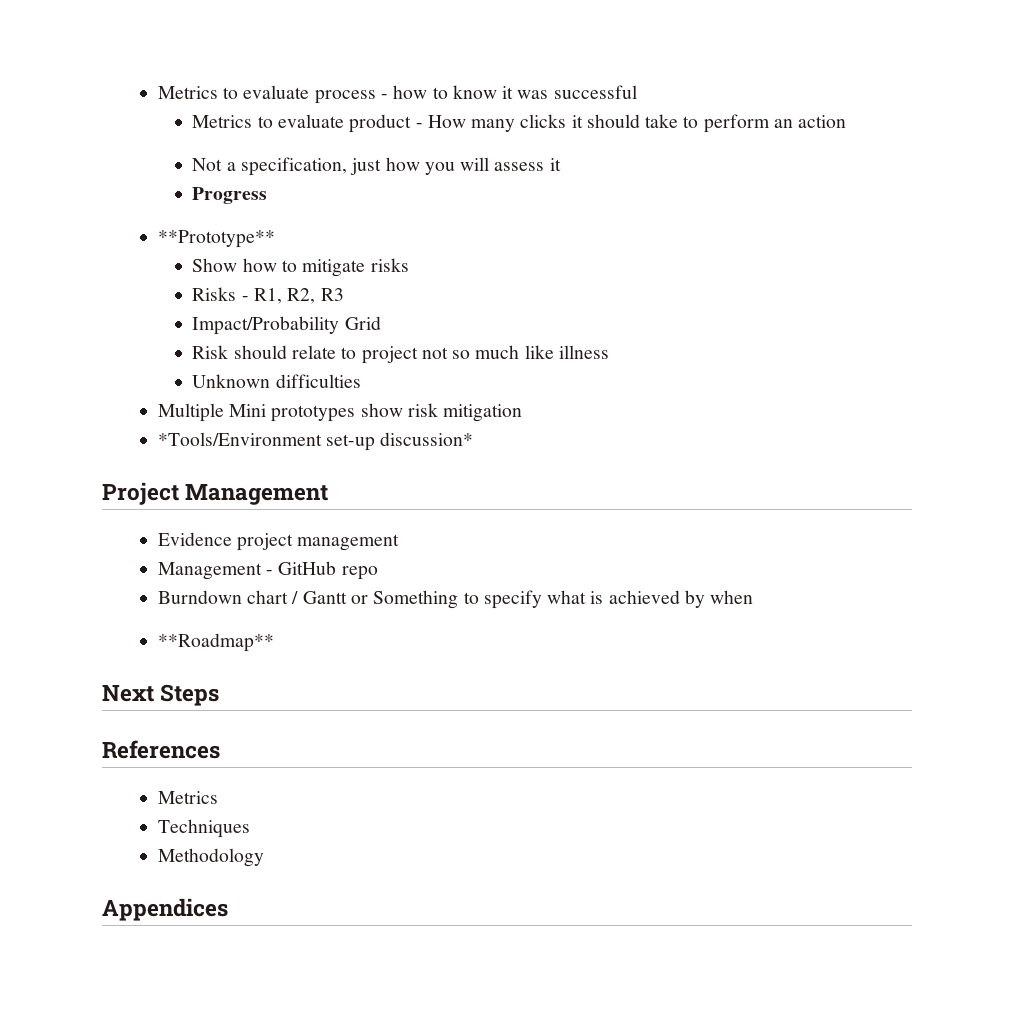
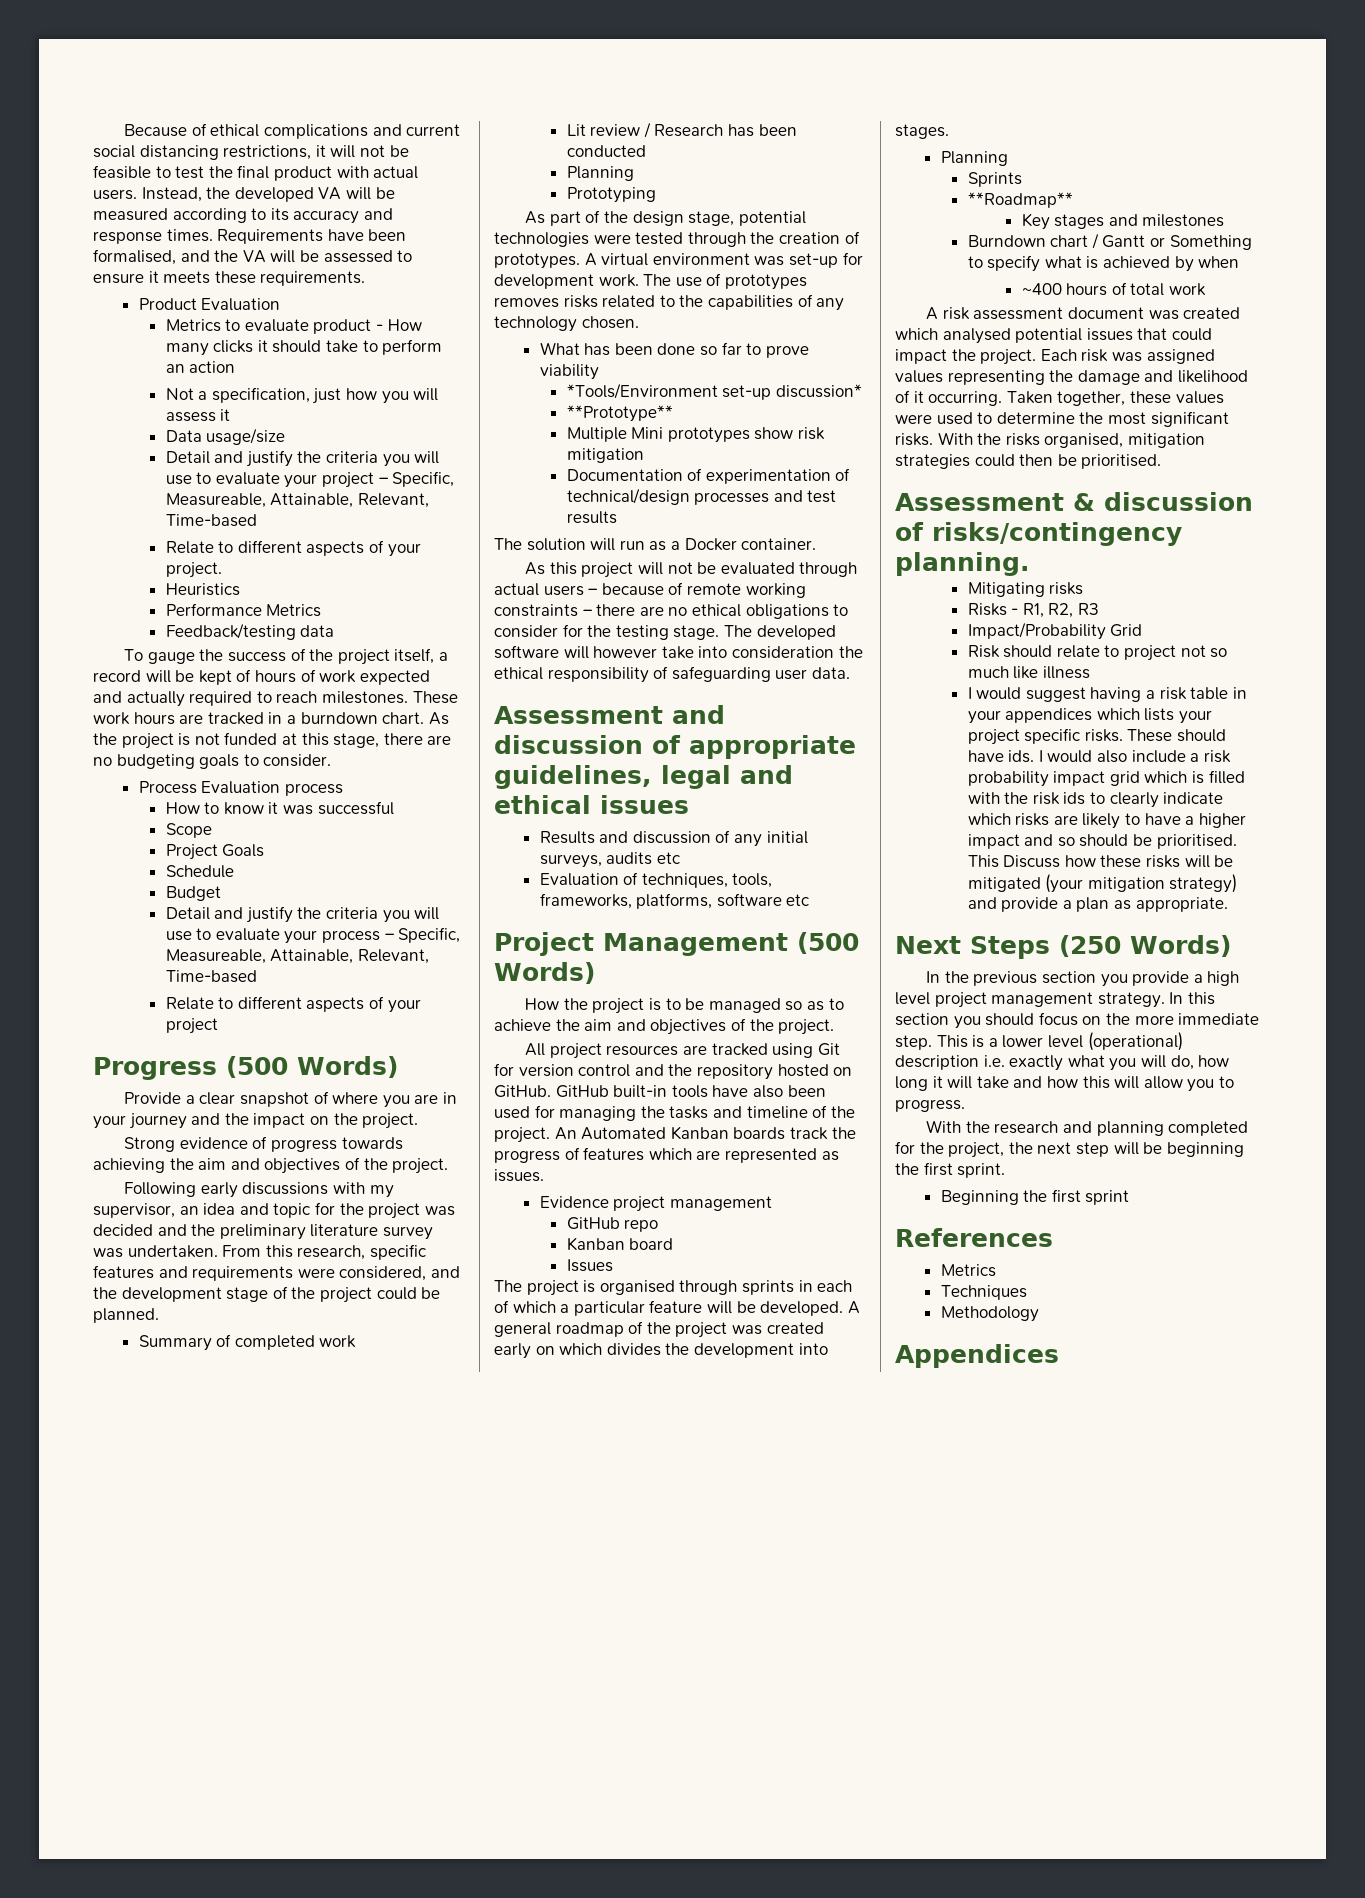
[157,85,637,104] Metrics to evaluate process - how to know it was successful -> [124,123,461,139] [93,145,409,160] [93,165,419,181] [93,187,395,202] [93,208,393,224] [93,229,407,244] [93,249,413,265] [93,271,366,286] [138,298,281,311] Because of ethical complications and current social distancing restrictions, it will not be feasible to test the final product with actual users. Instead, the developed VA will be measured according to its accuracy and response times. Requirements have been formalised, and the VA will be assessed to ensure it meets these requirements. // Product Evaluation
[192,187,268,204] [157,230,275,248] [192,258,366,277] Progress // **Prototype** // Show how to mitigate -> [165,428,286,445] [165,450,440,467] [165,471,455,488] [165,493,429,508] [165,514,257,527] [165,540,421,557] [165,562,222,578] [165,583,240,596] [165,603,322,617] [165,623,335,640] [124,648,448,665] [93,669,430,685] [93,691,458,707] [93,712,449,725] [93,732,452,749] [93,754,332,769] [138,781,343,796] [165,801,394,815] [165,823,212,838] [165,844,265,860] [165,865,234,878] [165,886,221,901] [165,906,440,923] [165,927,461,944] [165,949,429,964] [165,970,257,983] [165,996,421,1013] [165,1018,218,1034] [93,1056,398,1080] [124,1091,457,1108] [93,1113,419,1129] [124,1136,403,1152] [93,1157,449,1174] [124,1182,394,1198] [93,1202,455,1219] [93,1224,433,1240] [93,1244,426,1260] [93,1265,460,1281] [93,1286,441,1303] [93,1308,159,1323] [138,1334,357,1351] [566,122,797,138] [566,145,646,157] [566,166,634,181] [566,187,656,203] [525,210,806,226] [494,231,860,247] [494,252,863,269] [494,273,807,290] [494,294,845,311] [494,316,639,332] [539,342,809,358] [539,364,599,380] [566,383,862,400] [566,405,673,422] [566,427,826,443] [566,448,644,463] [566,468,851,484] [566,488,837,505] [566,511,617,524] [494,538,817,551] [525,562,858,578] [494,582,806,598] [494,604,849,619] [494,624,836,640] [494,645,863,659] [494,666,850,683] [494,705,725,724] [494,735,856,759] [494,765,793,789] [494,795,689,814] [539,830,808,847] [539,852,680,868] [539,872,773,888] [539,893,810,909] [494,932,859,956] [494,962,595,984] [525,998,844,1014] [494,1018,835,1035] [525,1043,840,1059] [494,1063,853,1080] [494,1085,826,1098] [494,1105,855,1121] [494,1126,856,1143] [494,1147,839,1163] [494,1169,544,1182] [539,1196,772,1212] [566,1217,659,1232] [566,1237,674,1251] [566,1259,613,1272] [494,1280,853,1296] [494,1300,860,1316] [494,1321,824,1338] [494,1343,828,1359] [895,124,949,139] [940,151,1008,166] [967,172,1022,187] [967,192,1073,208] [1021,213,1225,230] [967,233,1252,250] [967,255,1240,272] [1021,282,1207,296] [926,307,1241,320] [895,328,1212,344] [895,349,1215,365] [895,370,1248,385] [895,390,1224,406] [895,411,1229,427] [895,432,1205,448] [895,454,1162,469] [895,492,1253,511] [895,522,1182,546] [895,552,1030,576] [967,582,1045,597] Data usage/size // Detail and justify the criteria you will use to evaluate your project – Specific, Measureable, Attainable, Relevant, Time-based // Relate to different aspects of your project. // Heuristics // Performance Metrics // Feedback/testing data // To gauge the success of the project itself, a record will be kept of hours of work expected and actually required to reach milestones. These work hours are tracked in a burndown chart. As the project is not funded at this stage, there are no budgeting goals to consider. // Process Evaluation process // How to know it was successful // Scope // Project Goals // Schedule // Budget // Detail and justify the criteria you will use to evaluate your process – Specific, Measureable, Attainable, Relevant, Time-based // Relate to different aspects of your project // Progress (500 Words) // Provide a clear snapshot of where you are in your journey and the impact on the project. // Strong evidence of progress towards achieving the aim and objectives of the project. // Following early discussions with my supervisor, an idea and topic for the project was decided and the preliminary literature survey was undertaken. From this research, specific features and requirements were considered, and the development stage of the project could be planned. // Summary of completed work // Lit review / Research has been conducted // Planning // Prototyping // As part of the design stage, potential technologies were tested through the creation of prototypes. A virtual environment was set-up for development work. The use of prototypes removes risks related to the capabilities of any technology chosen. // What has been done so far to prove viability // *Tools/Environment set-up discussion* // **Prototype** // Multiple Mini prototypes show risk mitigation // Documentation of experimentation of technical/design processes and test results // The solution will run as a Docker container. // As this project will not be evaluated through actual users – because of remote working constraints – there are no ethical obligations to consider for the testing stage. The developed software will however take into consideration the ethical responsibility of safeguarding user data. // Assessment and discussion of appropriate guidelines, legal and ethical issues // Results and discussion of any initial surveys, audits etc // Evaluation of techniques, tools, frameworks, platforms, software etc // Project Management (500 Words) // How the project is to be managed so as to achieve the aim and objectives of the project. // All project resources are tracked using Git for version control and the repository hosted on GitHub. GitHub built-in tools have also been used for managing the tasks and timeline of the project. An Automated Kanban boards track the progress of features which are represented as issues. // Evidence project management // GitHub repo // Kanban board // Issues // The project is organised through sprints in each of which a particular feature will be developed. A general roadmap of the project was created early on which divides the development into stages. // Planning // Sprints // **Roadmap** // Key stages and milestones // Burndown chart / Gantt or Something to specify what is achieved by when // ~400 hours of total work // A risk assessment document was created which analysed potential issues that could impact the project. Each risk was assigned values representing the damage and likelihood of it occurring. Taken together, these values were used to determine the most significant risks. With the risks organised, mitigation strategies could then be prioritised. // Assessment & discussion of risks/contingency planning. // Mitigating
[192,374,361,388] [157,403,523,422] [157,432,474,451] [102,482,329,505] [157,532,400,551] [157,561,378,580] [157,590,754,609] [157,633,274,652] [102,684,220,706] Unknown difficulties // Multiple Mini prototypes show risk mitigation // *Tools/Environment set-up discussion* // Project Management // Evidence project management // Management - GitHub repo // Burndown chart / Gantt or Something to specify what is achieved by when // **Roadmap** // Next Steps -> [967,687,1247,702] [967,708,1213,724] [967,728,1227,745] [967,750,1231,763] [967,770,1245,787] [967,792,1224,808] [967,813,1246,829] [967,834,1237,849] [967,855,1234,868] [967,874,1238,893] [967,897,1228,912] [895,935,1231,959] [926,971,1240,987] [895,992,1215,1008] [895,1012,1260,1029] [895,1032,1183,1051] [895,1055,1230,1071] [895,1076,1234,1092] [895,1099,965,1112] [926,1120,1249,1136] [895,1141,1244,1158] [895,1162,1006,1178] [940,1189,1130,1205] I would suggest having a risk table in your appendices which lists your project specific risks. These should have ids. I would also include a risk probability impact grid which is filled with the risk ids to clearly indicate which risks are likely to have a higher impact and so should be prioritised. This Discuss how these risks will be mitigated (your mitigation strategy) and provide a plan as appropriate. // Next Steps (250 Words) // In the previous section you provide a high level project management strategy. In this section you should focus on the more immediate step. This is a lower level (operational) description i.e. exactly what you will do, how long it will take and how this will allow you to progress. // With the research and planning completed for the project, the next step will be beginning the first sprint. // Beginning the first sprint

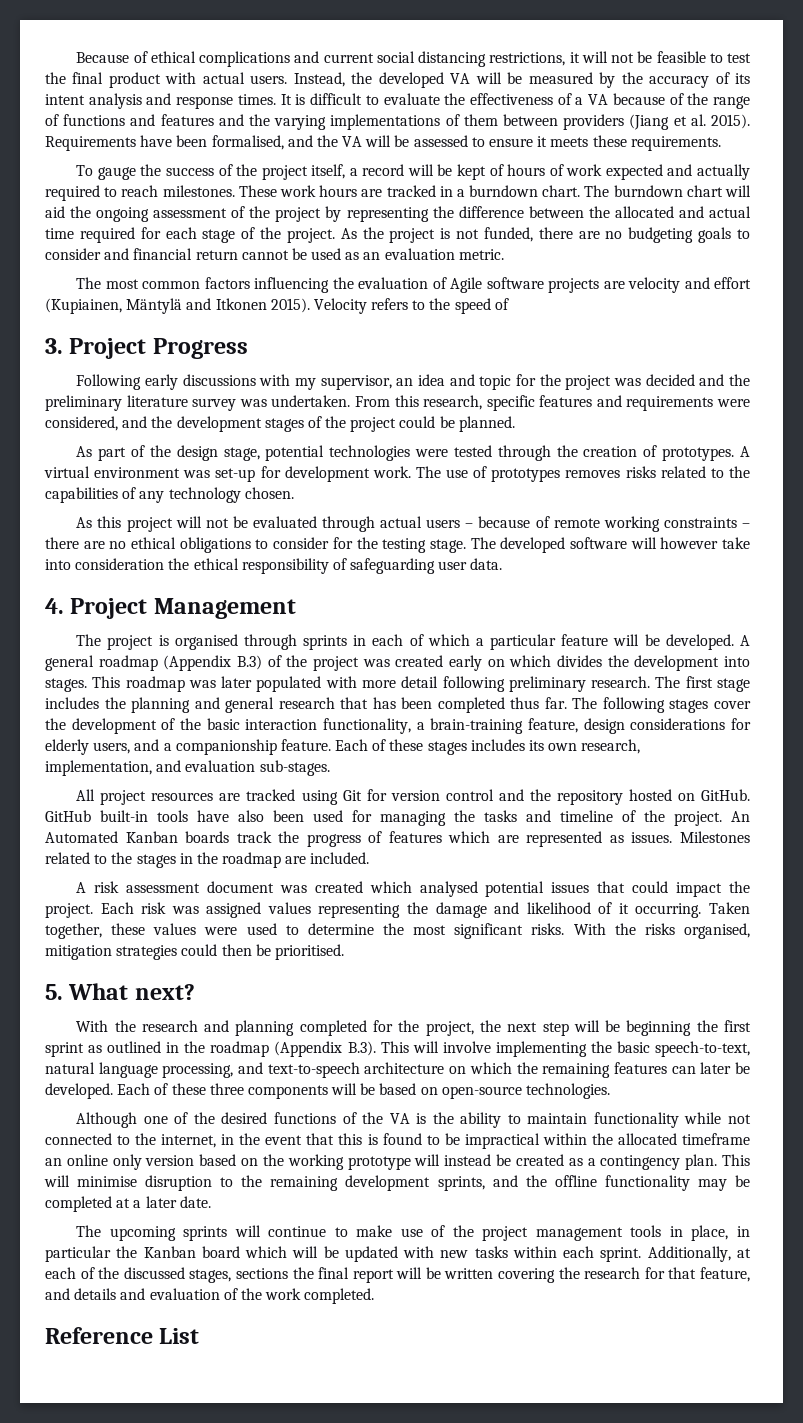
[172,208,393,224] [93,229,213,244] according to its accuracy and response times. -> [599,72,751,88] [45,93,750,109] [45,114,751,130] by the accuracy of its intent analysis and response times. It is difficult to evaluate the effectiveness of a VA because of the range of functions and features and the varying implementations of them between providers (Jiang et al. 2015).
[138,298,281,311] [165,319,422,334] [165,339,443,356] [165,361,236,373] [165,387,439,404] [165,409,231,422] [165,428,286,445] [165,450,440,467] [165,471,455,488] [165,493,429,508] [165,514,257,527] [165,540,421,557] [165,562,222,578] [165,583,240,596] [165,603,322,617] [165,623,335,640] // Product Evaluation // Metrics to evaluate product - How many clicks it should take to perform an action // Not a specification, just how you will assess it // Data usage/size // Detail and justify the criteria you will use to evaluate your project – Specific, Measureable, Attainable, Relevant, Time-based // Relate to different aspects of your project. // Heuristics // Performance Metrics // Feedback/testing data -> (721, 143) none
(425, 718) none -> [584,185,751,197] [45,206,751,222] [45,227,335,243] The burndown chart will aid the ongoing assessment of the project by representing the difference between the allocated and actual time required for each stage of the project.
[224,732,380,748] funded at this stage, -> [483,227,533,242] funded,
[263,754,332,767] [138,781,343,796] [165,801,394,815] [165,823,212,838] [165,844,265,860] [165,865,234,878] [165,886,221,901] [165,906,440,923] [165,927,461,944] [165,949,429,964] [165,970,257,983] [165,996,421,1013] [165,1018,218,1034] [93,1056,398,1080] [124,1091,457,1108] [93,1113,419,1129] [124,1136,403,1152] [93,1157,449,1174] consider. // Process Evaluation process // How to know it was successful // Scope // Project Goals // Schedule // Budget // Detail and justify the criteria you will use to evaluate your process – Specific, Measureable, Attainable, Relevant, Time-based // Relate to different aspects of your project // Progress (500 Words) // Provide a clear snapshot of where you are in your journey and the impact on the project. // Strong evidence of progress towards achieving the aim and objectives of the project. -> [45,248,504,260] [76,277,751,293] [45,298,509,314] [45,338,248,359] consider and financial return cannot be used as an evaluation metric. // The most common factors influencing the evaluation of Agile software projects are velocity and effort (Kupiainen, Mäntylä and Itkonen 2015). Velocity refers to the speed of // 3. Project Progress
[226,1287,269,1302] stage -> [264,418,304,432] stages
[138,1334,357,1351] [566,122,797,138] [566,145,646,157] [566,166,634,181] [566,187,656,203] // Summary of completed work // Lit review / Research has been conducted // Planning // Prototyping -> (515, 424) none
[539,342,809,358] [539,364,599,380] [566,383,862,400] [566,405,673,422] [566,427,826,443] [566,448,644,463] [566,468,851,484] [566,488,837,505] [566,511,617,524] [494,538,817,551] // What has been done so far to prove viability // *Tools/Environment set-up discussion* // **Prototype** // Multiple Mini prototypes show risk mitigation // Documentation of experimentation of technical/design processes and test results // The solution will run as a Docker container. -> (294, 493) none
[494,705,725,724] [494,735,856,759] [494,765,793,789] [494,795,689,814] [539,830,808,847] [539,852,680,868] [539,872,773,888] [539,893,810,909] [494,932,859,956] [494,962,595,984] [525,998,844,1014] [494,1018,835,1035] Assessment and discussion of appropriate guidelines, legal and ethical issues // Results and discussion of any initial surveys, audits etc // Evaluation of techniques, tools, frameworks, platforms, software etc // Project Management (500 Words) // How the project is to be managed so as to achieve the aim and objectives of the project. -> [45,598,296,619] [76,634,750,650] [45,655,750,671] [45,676,751,692] [45,697,751,713] [45,718,751,734] [45,739,641,755] [45,760,330,776] 4. Project Management // The project is organised through sprints in each of which a particular feature will be developed. A general roadmap (Appendix B.3) of the project was created early on which divides the development into stages. This roadmap was later populated with more detail following preliminary research. The first stage includes the planning and general research that has been completed thus far. The following stages cover the development of the basic interaction functionality, a brain-training feature, design considerations for elderly users, and a companionship feature. Each of these stages includes its own research, implementation, and evaluation sub-stages.
[539,1196,772,1212] [566,1217,659,1232] [566,1237,674,1251] [566,1259,613,1272] [494,1280,853,1296] [494,1300,860,1316] [494,1321,824,1338] [494,1343,828,1359] [895,124,949,139] [940,151,1008,166] [967,172,1022,187] [967,192,1073,208] [1021,213,1225,230] [967,233,1252,250] [967,255,1240,272] [1021,282,1207,296] // Evidence project management // GitHub repo // Kanban board // Issues // The project is organised through sprints in each of which a particular feature will be developed. A general roadmap of the project was created early on which divides the development into stages. // Planning // Sprints // **Roadmap** // Key stages and milestones // Burndown chart / Gantt or Something to specify what is achieved by when // ~400 hours of total work -> [680,831,751,843] [45,852,370,868] Milestones related to the stages in the roadmap are included.
[895,492,1253,511] [895,522,1182,546] [895,552,1030,576] [967,582,1084,597] [967,603,1100,618] [967,622,1143,640] [967,645,1228,661] [967,666,1090,679] [967,687,1247,702] [967,708,1213,724] [967,728,1227,745] [967,750,1231,763] [967,770,1245,787] [967,792,1224,808] [967,813,1246,829] [967,834,1237,849] [967,855,1234,868] [967,874,1238,893] [967,897,1228,912] [895,935,1231,959] [926,971,1240,987] [895,992,1215,1008] [895,1012,1260,1029] [895,1032,1183,1051] [895,1055,1230,1071] [895,1076,1234,1092] [895,1099,965,1112] Assessment & discussion of risks/contingency planning. // Mitigating risks // Risks - R1, R2, R3 // Impact/Probability Grid // Risk should relate to project not so much like illness // I would suggest having a risk table in your appendices which lists your project specific risks. These should have ids. I would also include a risk probability impact grid which is filled with the risk ids to clearly indicate which risks are likely to have a higher impact and so should be prioritised. This Discuss how these risks will be mitigated (your mitigation strategy) and provide a plan as appropriate. // Next Steps (250 Words) // In the previous section you provide a high level project management strategy. In this section you should focus on the more immediate step. This is a lower level (operational) description i.e. exactly what you will do, how long it will take and how this will allow you to progress. -> [45,983,195,1000] 5. What next?
[957,1163,1006,1178] [940,1189,1130,1205] [895,1228,1053,1247] [940,1264,996,1277] [940,1285,1027,1300] [940,1306,1039,1322] [895,1344,1059,1368] sprint. // Beginning the first sprint // References // Metrics // Techniques // Methodology // Appendices -> [45,1041,750,1057] [45,1062,751,1078] [45,1083,611,1099] [76,1112,751,1128] [45,1133,750,1149] [45,1154,751,1170] [44,1175,751,1191] [45,1196,211,1212] [76,1225,750,1241] [45,1246,751,1262] [45,1267,750,1283] [45,1288,375,1304] [45,1327,200,1344] sprint as outlined in the roadmap (Appendix B.3). This will involve implementing the basic speech-to-text, natural language processing, and text-to-speech architecture on which the remaining features can later be developed. Each of these three components will be based on open-source technologies. // Although one of the desired functions of the VA is the ability to maintain functionality while not connected to the internet, in the event that this is found to be impractical within the allocated timeframe an online only version based on the working prototype will instead be created as a contingency plan. This will minimise disruption to the remaining development sprints, and the offline functionality may be completed at a later date. // The upcoming sprints will continue to make use of the project management tools in place, in particular the Kanban board which will be updated with new tasks within each sprint. Additionally, at each of the discussed stages, sections the final report will be written covering the research for that feature, and details and evaluation of the work completed. // Reference List

